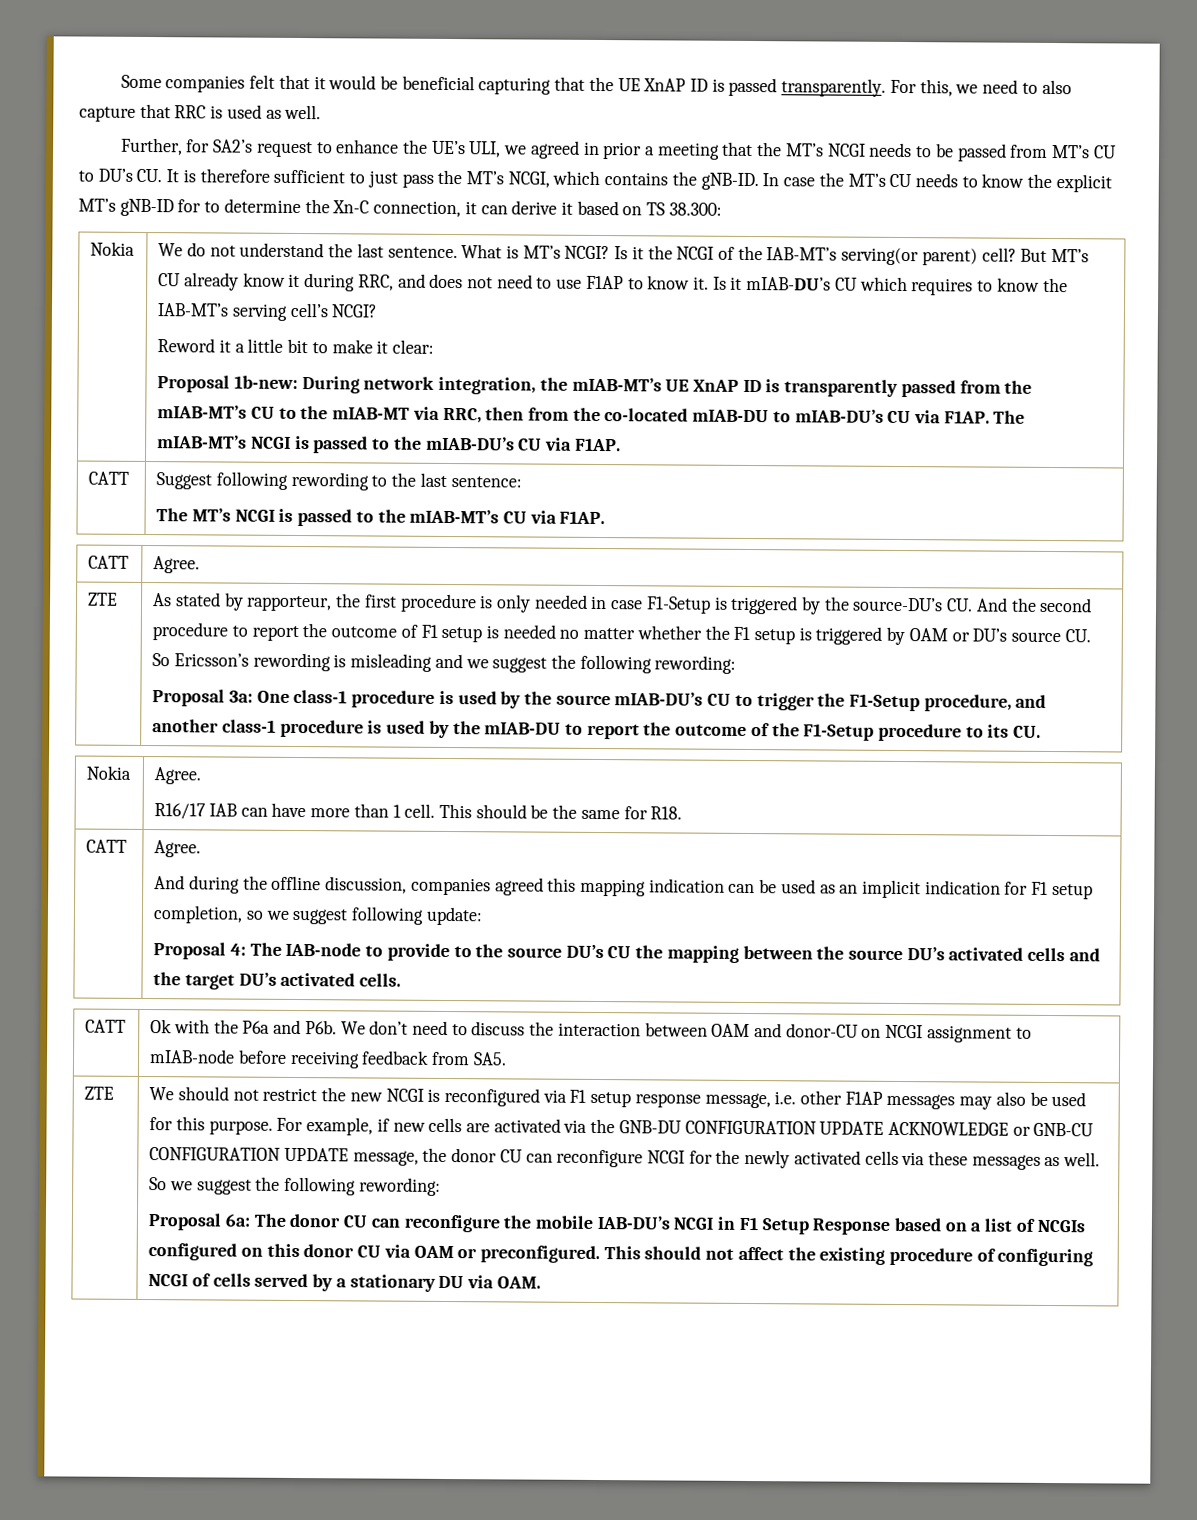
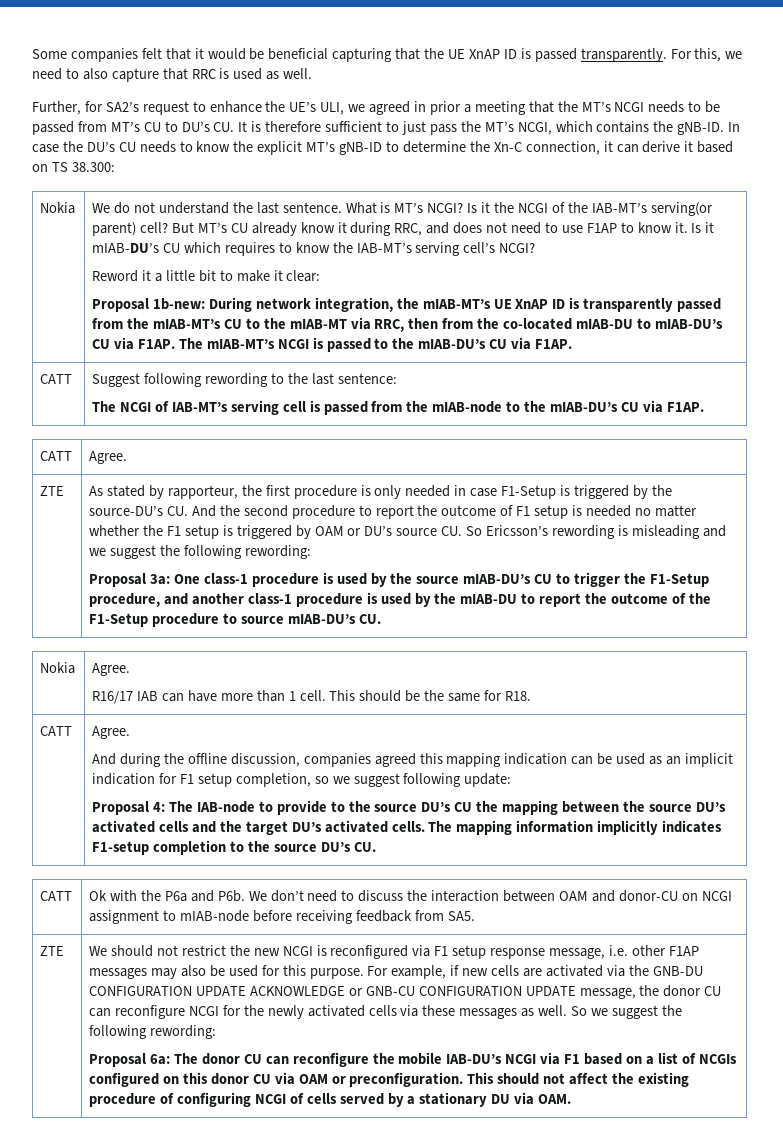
[847,173,886,187] MT’s -> [86,142,115,152] DU’s
[177,199,202,213] for -> (383, 148) none
[191,508,500,527] MT’s NCGI is passed to the mIAB-MT’s -> [120,400,619,415] NCGI of IAB-MT’s serving cell is passed from the mIAB-node to the mIAB-DU’s
[987,724,1010,738] its -> [240,614,356,624] source mIAB-DU’s
(402, 980) none -> [428,820,723,835] [92,840,376,855] The mapping information implicitly indicates F1-setup completion to the source DU’s CU.
[717,1216,891,1235] in F1 Setup Response -> [540,1052,581,1065] via F1
[479,1245,600,1264] preconfigured. -> [349,1072,464,1087] preconfiguration.

